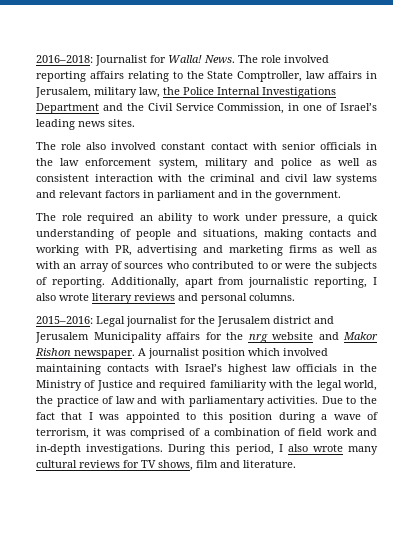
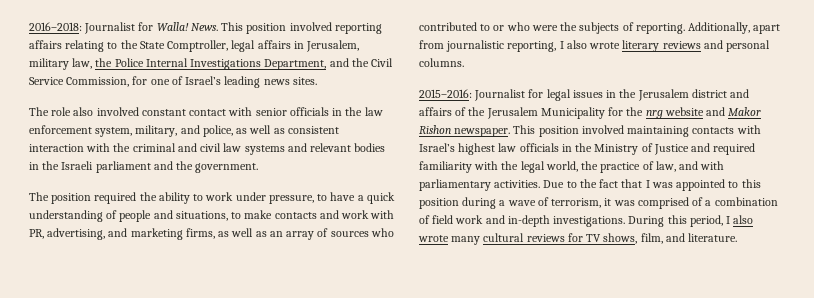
[238,55,281,63] The role -> [221,22,287,34] This position
[306,71,326,79] law -> [231,40,256,52] legal
[36,103,99,114] Department -> [264,59,327,70] Department,
[288,103,300,111] in -> [132,76,148,85] for
[204,158,313,169] military and police -> [135,125,233,137] military, and police,
[105,190,154,198] factors in -> [354,143,386,152] [29,161,94,170] bodies in the Israeli
[241,190,252,198] in -> (173, 165) none
[61,213,153,224] role required an -> [51,192,157,204] position required the
(331, 219) none -> [317,192,356,201] to have
[264,229,303,240] making -> [231,210,273,219] to make
[36,245,79,256] working -> [341,210,370,219] work
[137,245,198,256] advertising -> [47,228,106,240] advertising,
[288,245,377,253] [36,261,60,269] firms as well as with -> [185,228,267,239] firms, as well as
(283, 266) none -> [506,22,530,31] who
[96,316,196,327] Legal journalist for -> [474,89,617,101] Journalist for legal issues in
(334, 320) none -> [419,107,486,116] affairs of the
[166,332,200,340] affairs -> (605, 113) none
[138,348,280,359] A journalist position which -> [513,125,579,137] This position
[115,396,135,404] law -> [655,161,676,172] law,
[196,460,218,468] film -> [640,233,663,244] film,

